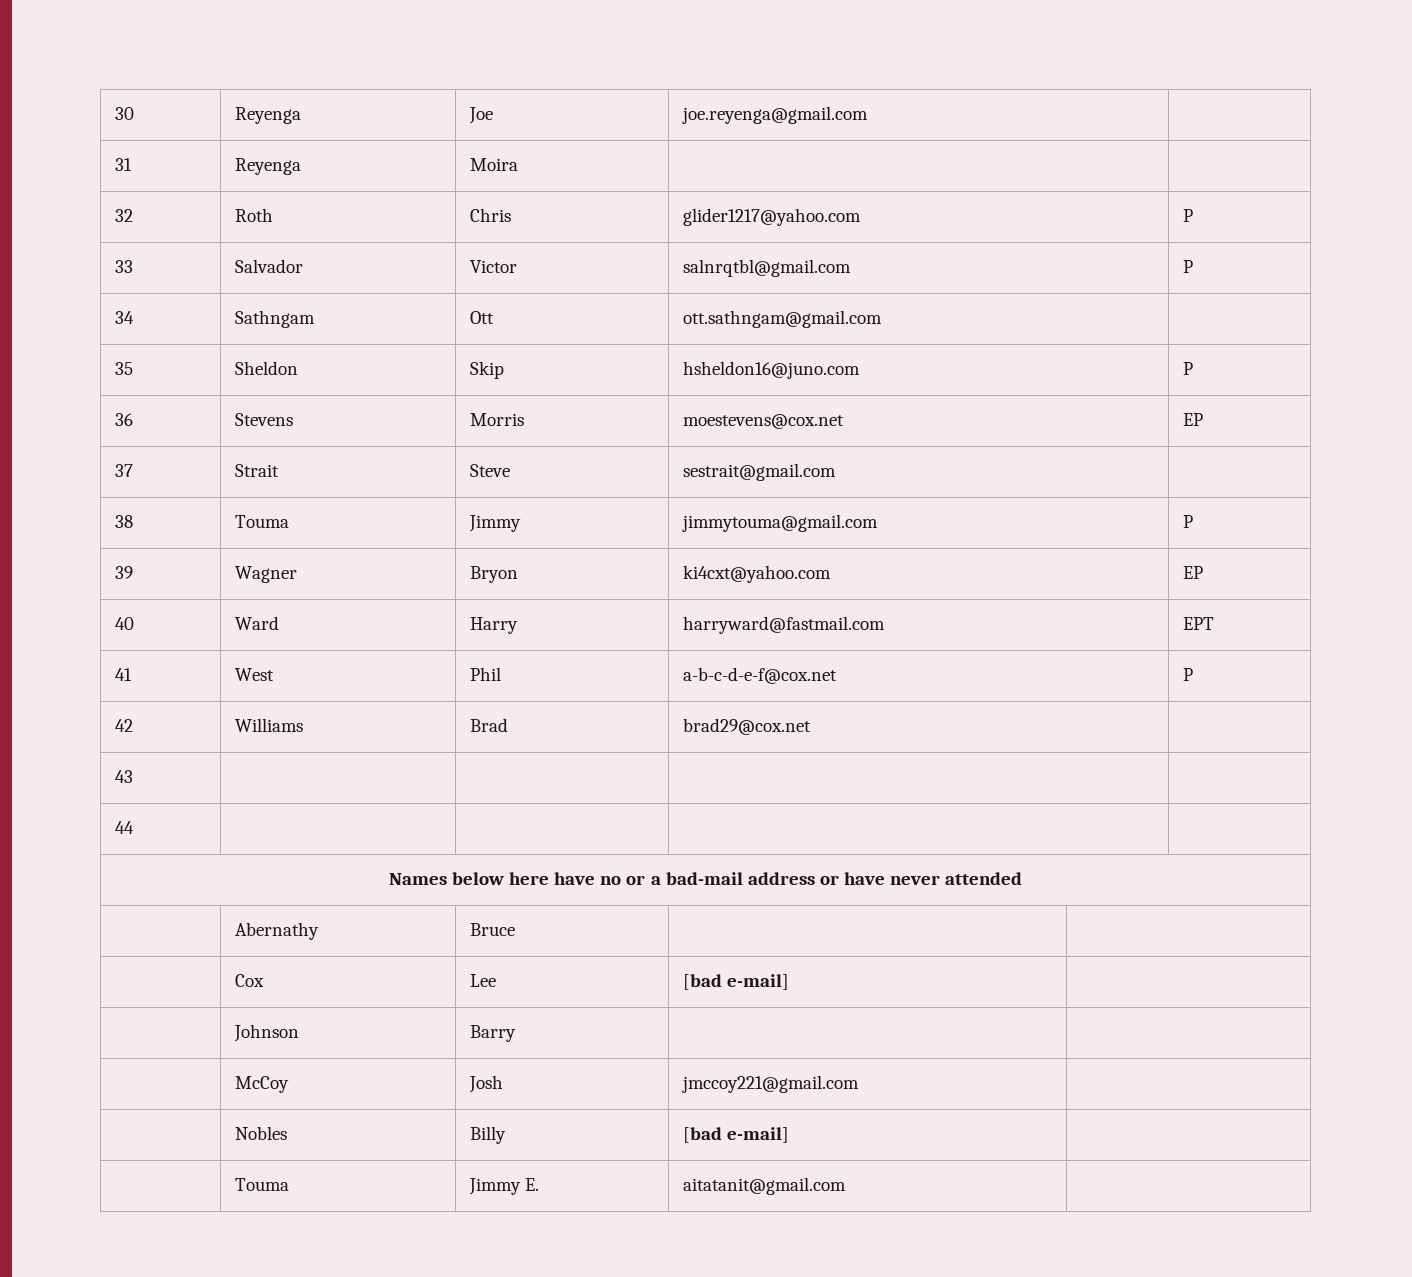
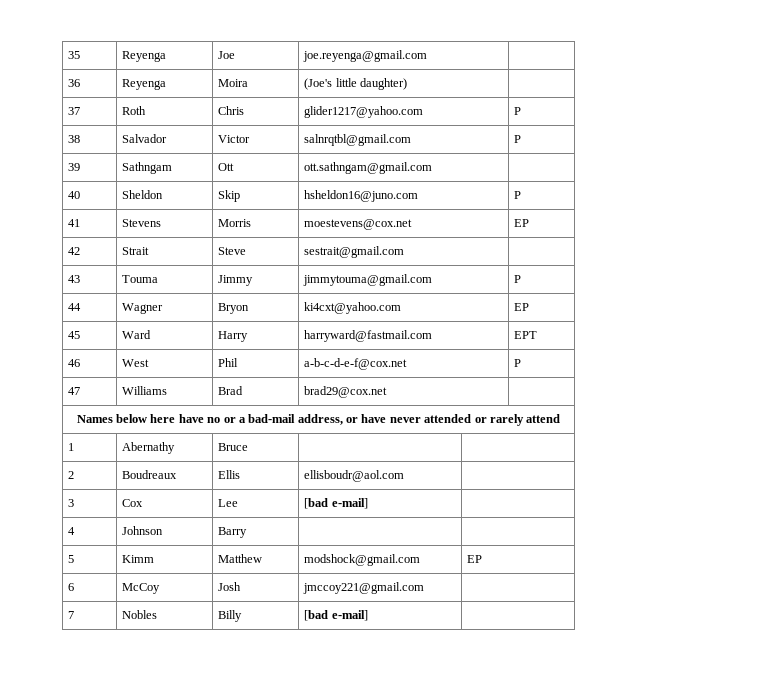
[114,107,134,120] 30 -> [68,51,81,59] 35
[114,158,132,171] 31 -> [68,79,81,87] 36
[114,209,133,222] | // 32 -> [304,78,407,90] [68,107,81,115] (Joe's little daughter) | // 37
[114,260,133,273] 33 -> [68,135,81,143] 38
[114,311,134,324] 34 -> [68,163,81,171] 39
[114,362,133,375] 35 -> [68,191,81,199] 40
[114,413,133,426] 36 -> [68,219,81,227] 41
[114,464,133,477] 37 -> [68,247,81,255] 42
[114,515,133,528] 38 -> [68,275,81,283] 43
[114,566,133,579] 39 -> [68,303,82,311] 44
[114,617,134,630] 40 -> [68,331,81,339] 45
[114,668,132,681] 41 -> [68,359,81,367] 46
[114,719,133,732] 42 -> [68,387,81,395] 47
[114,770,133,783] [114,821,134,834] // 43 | | | | // 44 | | | | -> (388, 392) none
[747,872,815,885] address -> [297,414,343,425] address,
[234,922,319,940] [469,923,515,936] // | Abernathy | Bruce | | // -> [474,414,561,426] [68,443,75,451] [122,442,176,454] [218,443,249,451] [68,471,75,479] [122,470,178,479] [218,470,241,479] [304,470,405,482] [68,499,75,507] or rarely attend // 1 | Abernathy | Bruce | | // 2 | Boudreaux | Ellis | ellisboudr@aol.com | // 3
(789, 982) none -> [68,527,76,535] 4
(516, 1033) none -> [68,555,75,563] [122,555,155,563] [218,554,263,563] [304,554,421,566] [467,555,483,563] [68,583,75,591] 5 | Kimm | Matthew | modshock@gmail.com | EP // 6
(859, 1084) none -> [68,611,75,619] 7
[234,1178,289,1191] [468,1178,539,1195] [682,1177,846,1195] // | Touma | Jimmy E. | aitatanit@gmail.com | -> (368, 615) none

